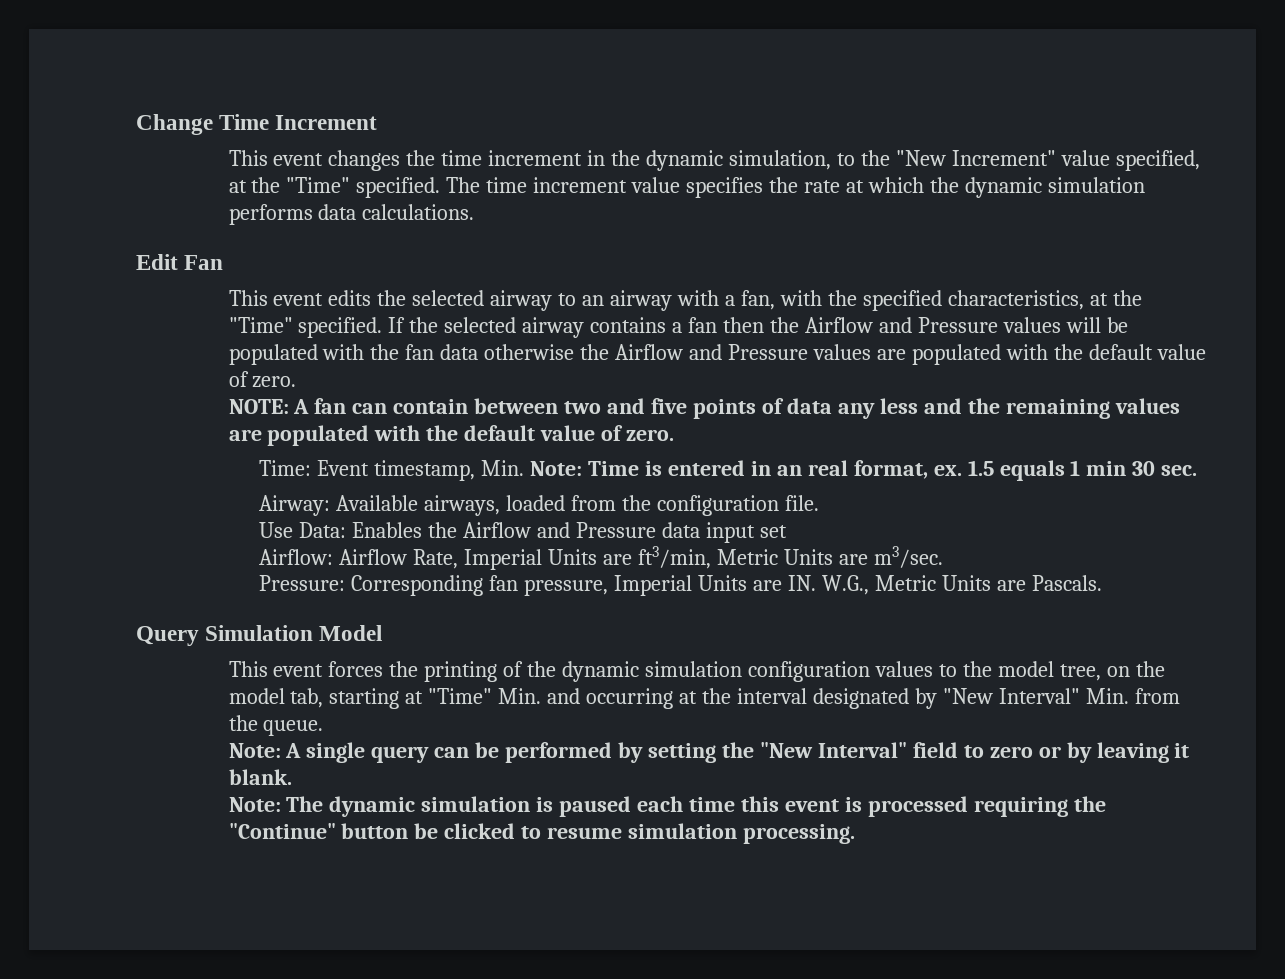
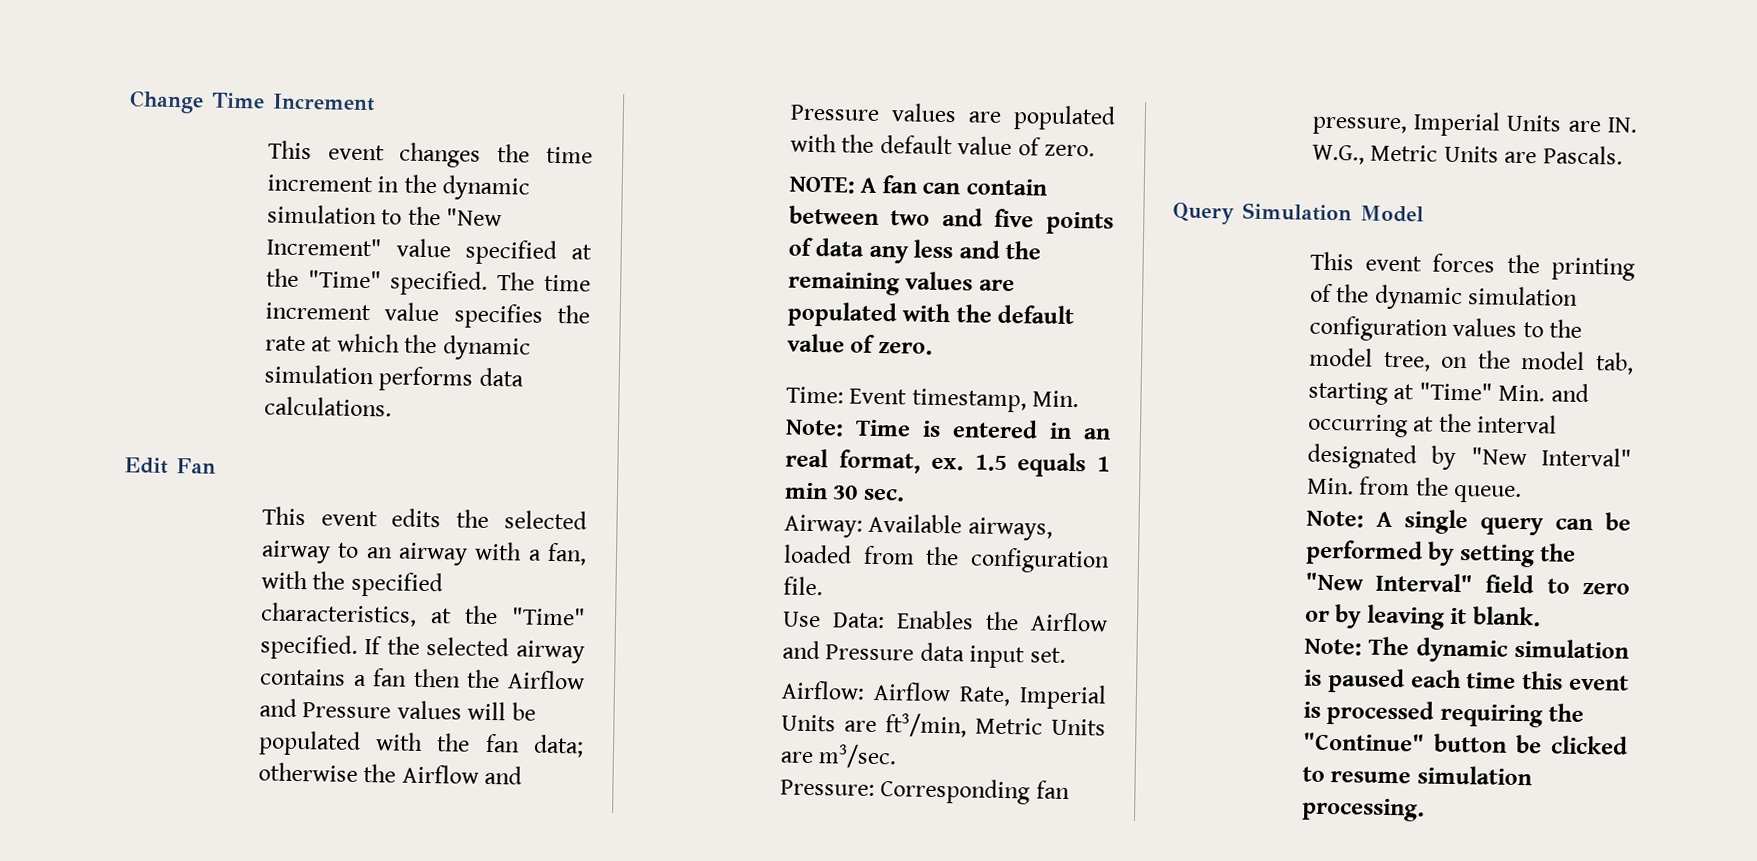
[728,150,831,170] simulation, -> [266,204,377,225] simulation
[1115,150,1200,171] specified, -> [464,239,557,265] specified
[440,344,479,360] data -> [533,734,584,758] data;
[759,525,787,538] set -> [1029,647,1066,663] set.

